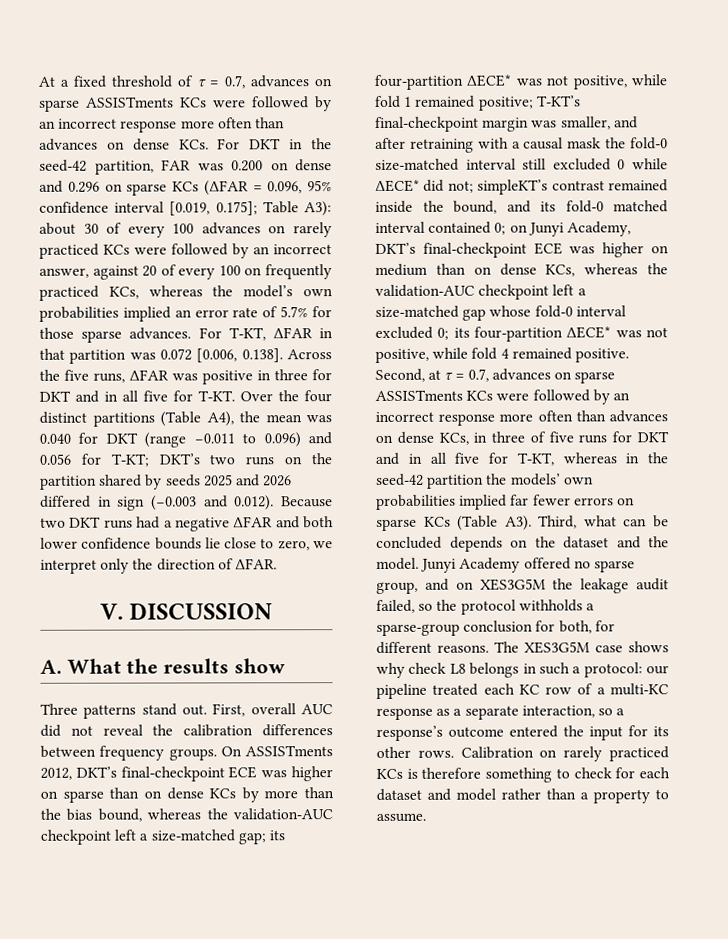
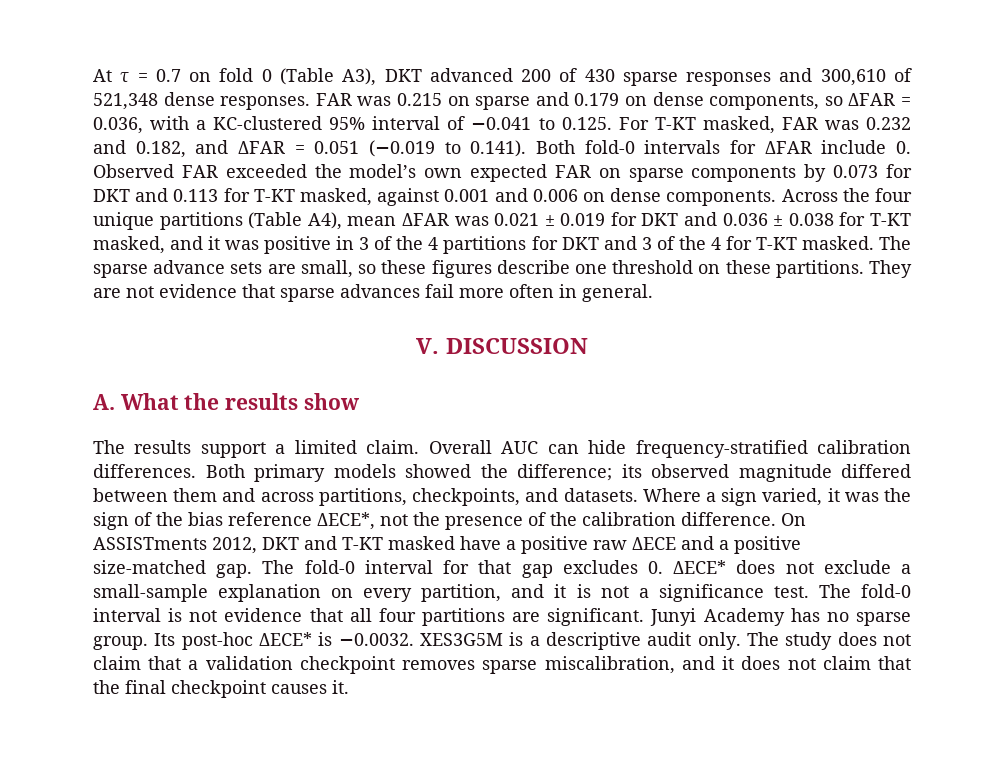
[60,75,332,89] [39,96,332,112] [39,117,285,133] [39,138,332,151] [39,159,332,175] [39,180,332,196] [39,201,332,217] [39,222,332,238] [39,243,332,259] [39,264,332,280] [39,285,333,301] [39,306,332,322] [39,327,333,343] [39,348,332,364] [39,369,332,385] [39,390,332,403] [39,411,332,427] [39,432,332,448] [39,453,332,467] [40,474,293,490] [40,495,333,511] [40,516,334,532] [40,537,333,551] [40,558,277,574] a fixed threshold of τ = 0.7, advances on sparse ASSISTments KCs were followed by an incorrect response more often than advances on dense KCs. For DKT in the seed-42 partition, FAR was 0.200 on dense and 0.296 on sparse KCs (ΔFAR = 0.096, 95% confidence interval [0.019, 0.175]; Table A3): about 30 of every 100 advances on rarely practiced KCs were followed by an incorrect answer, against 20 of every 100 on frequently practiced KCs, whereas the model’s own probabilities implied an error rate of 5.7% for those sparse advances. For T-KT, ΔFAR in that partition was 0.072 [0.006, 0.138]. Across the five runs, ΔFAR was positive in three for DKT and in all five for T-KT. Over the four distinct partitions (Table A4), the mean was 0.040 for DKT (range −0.011 to 0.096) and 0.056 for T-KT; DKT’s two runs on the partition shared by seeds 2025 and 2026 differed in sign (−0.003 and 0.012). Because two DKT runs had a negative ΔFAR and both lower confidence bounds lie close to zero, we interpret only the direction of ΔFAR. -> [120,68,913,86] [93,92,912,110] [93,116,912,134] [93,140,911,158] [93,164,912,182] [93,188,913,206] [93,212,912,230] [93,236,911,254] [93,260,912,278] [93,284,653,302] τ = 0.7 on fold 0 (Table A3), DKT advanced 200 of 430 sparse responses and 300,610 of 521,348 dense responses. FAR was 0.215 on sparse and 0.179 on dense components, so ΔFAR = 0.036, with a KC-clustered 95% interval of −0.041 to 0.125. For T-KT masked, FAR was 0.232 and 0.182, and ΔFAR = 0.051 (−0.019 to 0.141). Both fold-0 intervals for ΔFAR include 0. Observed FAR exceeded the model’s own expected FAR on sparse components by 0.073 for DKT and 0.113 for T-KT masked, against 0.001 and 0.006 on dense components. Across the four unique partitions (Table A4), mean ΔFAR was 0.021 ± 0.019 for DKT and 0.036 ± 0.038 for T-KT masked, and it was positive in 3 of the 4 partitions for DKT and 3 of the 4 for T-KT masked. The sparse advance sets are small, so these figures describe one threshold on these partitions. They are not evidence that sparse advances fail more often in general.
[40,703,333,719] [40,724,333,737] [40,745,333,761] [40,766,333,782] [40,787,334,803] [40,808,333,822] [40,829,285,845] [374,74,667,90] [375,95,581,111] [375,116,638,132] [375,137,668,153] [375,158,668,171] [375,179,668,195] [375,200,668,214] [375,221,631,237] [375,242,669,258] [375,263,668,277] [375,284,587,300] [375,305,626,321] [375,326,668,342] [375,347,629,363] [375,368,616,384] [375,389,630,405] [375,410,668,426] [375,431,669,445] [375,452,668,466] [376,473,594,489] [376,494,635,510] [376,515,669,531] [376,536,669,552] [376,557,419,570] Three patterns stand out. First, overall AUC did not reveal the calibration differences between frequency groups. On ASSISTments 2012, DKT’s final-checkpoint ECE was higher on sparse than on dense KCs by more than the bias bound, whereas the validation-AUC checkpoint left a size-matched gap; its four-partition ΔECE* was not positive, while fold 1 remained positive; T-KT’s final-checkpoint margin was smaller, and after retraining with a causal mask the fold-0 size-matched interval still excluded 0 while ΔECE* did not; simpleKT’s contrast remained inside the bound, and its fold-0 matched interval contained 0; on Junyi Academy, DKT’s final-checkpoint ECE was higher on medium than on dense KCs, whereas the validation-AUC checkpoint left a size-matched gap whose fold-0 interval excluded 0; its four-partition ΔECE* was not positive, while fold 4 remained positive. Second, at τ = 0.7, advances on sparse ASSISTments KCs were followed by an incorrect response more often than advances on dense KCs, in three of five runs for DKT and in all five for T-KT, whereas in the seed-42 partition the models’ own probabilities implied far fewer errors on sparse KCs (Table A3). Third, what can be concluded depends on the dataset and the model. -> [93,440,911,458] [93,464,911,482] [93,488,911,506] [93,512,806,530] [93,536,801,554] [93,560,911,578] [93,584,912,602] [93,608,645,626] The results support a limited claim. Overall AUC can hide frequency-stratified calibration differences. Both primary models showed the difference; its observed magnitude differed between them and across partitions, checkpoints, and datasets. Where a sign varied, it was the sign of the bias reference ΔECE*, not the presence of the calibration difference. On ASSISTments 2012, DKT and T-KT masked have a positive raw ΔECE and a positive size-matched gap. The fold-0 interval for that gap excludes 0. ΔECE* does not exclude a small-sample explanation on every partition, and it is not a significance test. The fold-0 interval is not evidence that all four partitions are significant.
[523,557,571,570] offered -> [790,608,820,622] has
[376,578,669,594] [376,599,595,615] [376,620,615,636] [376,641,669,654] [376,662,669,678] [376,683,669,699] [376,705,626,720] [376,725,669,741] [376,746,669,762] [376,767,670,783] [376,788,669,804] [376,812,426,822] group, and on XES3G5M the leakage audit failed, so the protocol withholds a sparse-group conclusion for both, for different reasons. The XES3G5M case shows why check L8 belongs in such a protocol: our pipeline treated each KC row of a multi-KC response as a separate interaction, so a response’s outcome entered the input for its other rows. Calibration on rarely practiced KCs is therefore something to check for each dataset and model rather than a property to assume. -> [93,632,912,650] [93,656,912,674] [93,680,349,698] group. Its post-hoc ΔECE* is −0.0032. XES3G5M is a descriptive audit only. The study does not claim that a validation checkpoint removes sparse miscalibration, and it does not claim that the final checkpoint causes it.

